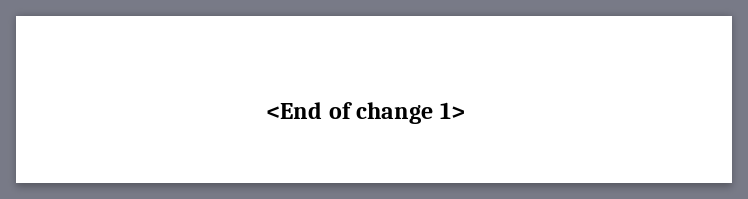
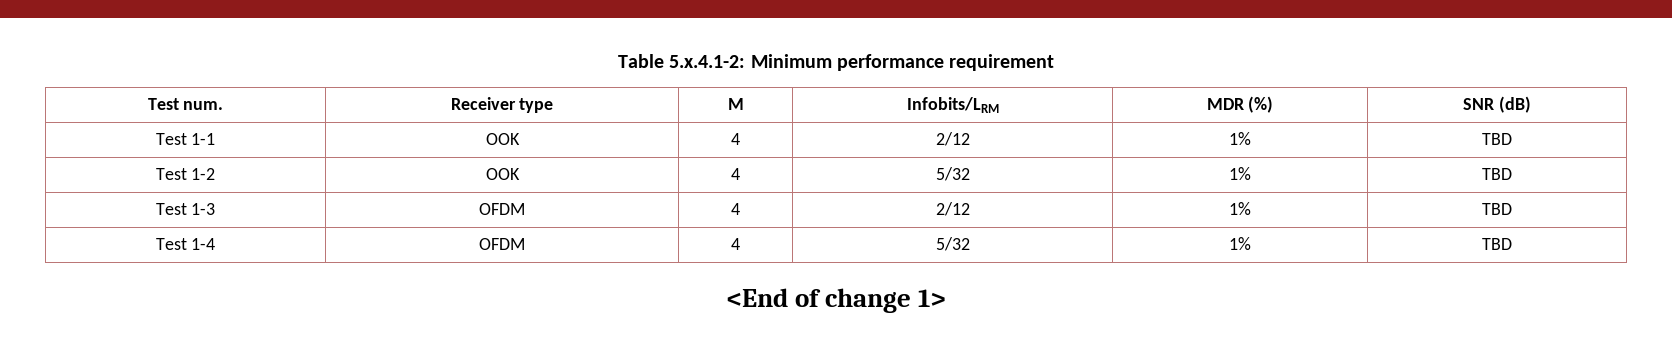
(266, 110) none -> [617,54,1055,71] [147,98,224,110] [450,97,554,113] [727,98,744,110] [906,97,999,113] [1206,96,1274,113] [1463,96,1531,113] [155,133,216,145] [485,133,520,145] [731,133,740,145] [935,132,970,146] [1229,132,1251,145] [1482,133,1512,145] [155,168,216,180] [485,168,520,180] [731,168,740,180] [935,167,970,181] [1229,167,1251,180] [1482,168,1512,180] [155,203,216,215] [479,203,525,215] [731,203,740,215] [935,202,970,216] [1229,202,1251,215] [1482,203,1512,215] [155,238,216,250] [479,238,525,250] [731,238,740,250] [935,237,970,251] [1229,237,1251,250] [1482,238,1512,250] Table 5.x.4.1-2: Minimum performance requirement // Test num. | Receiver type | M | Infobits/LRM | MDR (%) | SNR (dB) // Test 1-1 | OOK | 4 | 2/12 | 1% | TBD // Test 1-2 | OOK | 4 | 5/32 | 1% | TBD // Test 1-3 | OFDM | 4 | 2/12 | 1% | TBD // Test 1-4 | OFDM | 4 | 5/32 | 1% | TBD //

